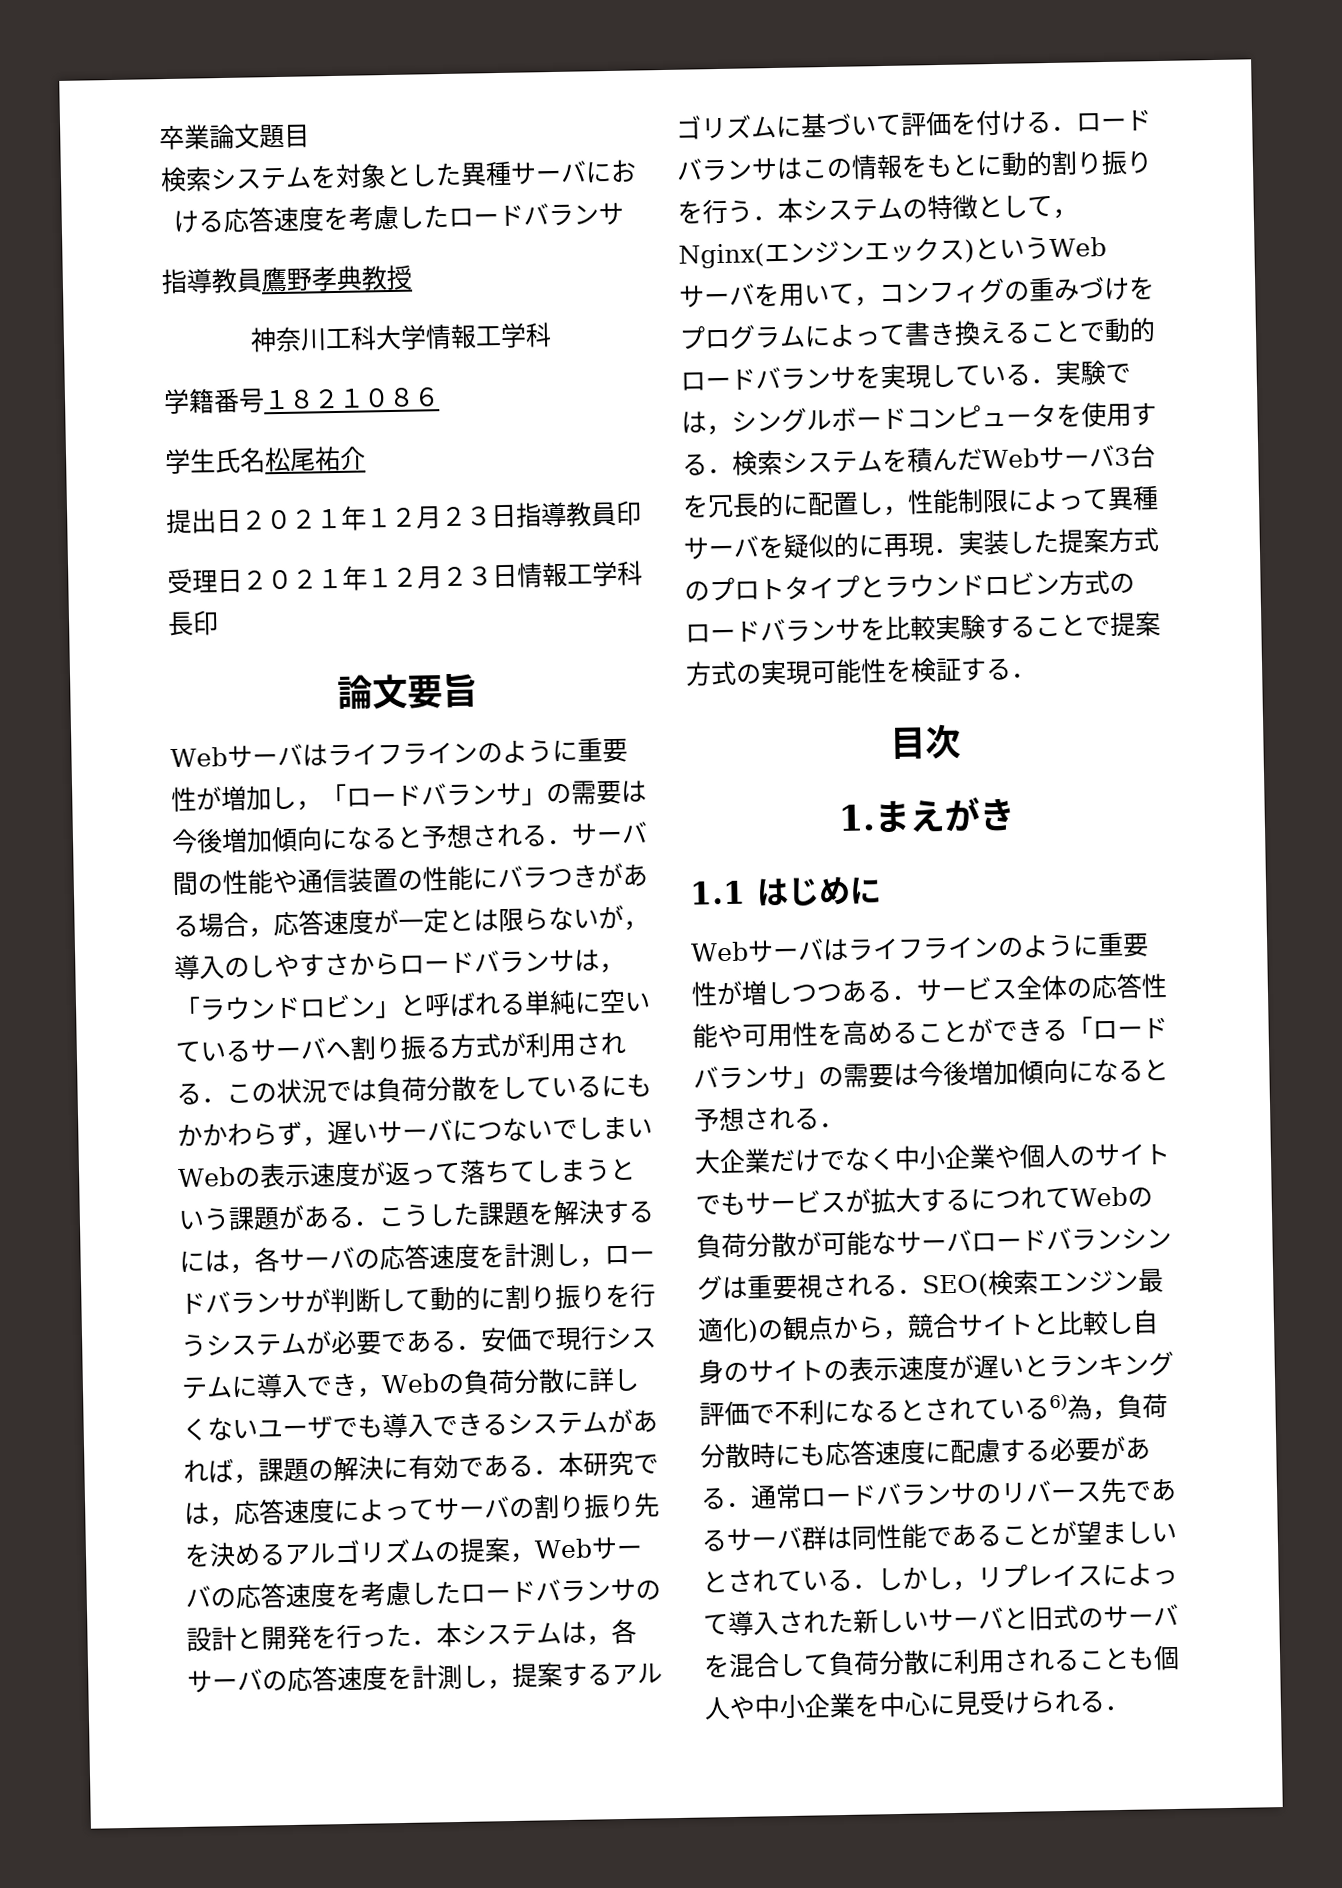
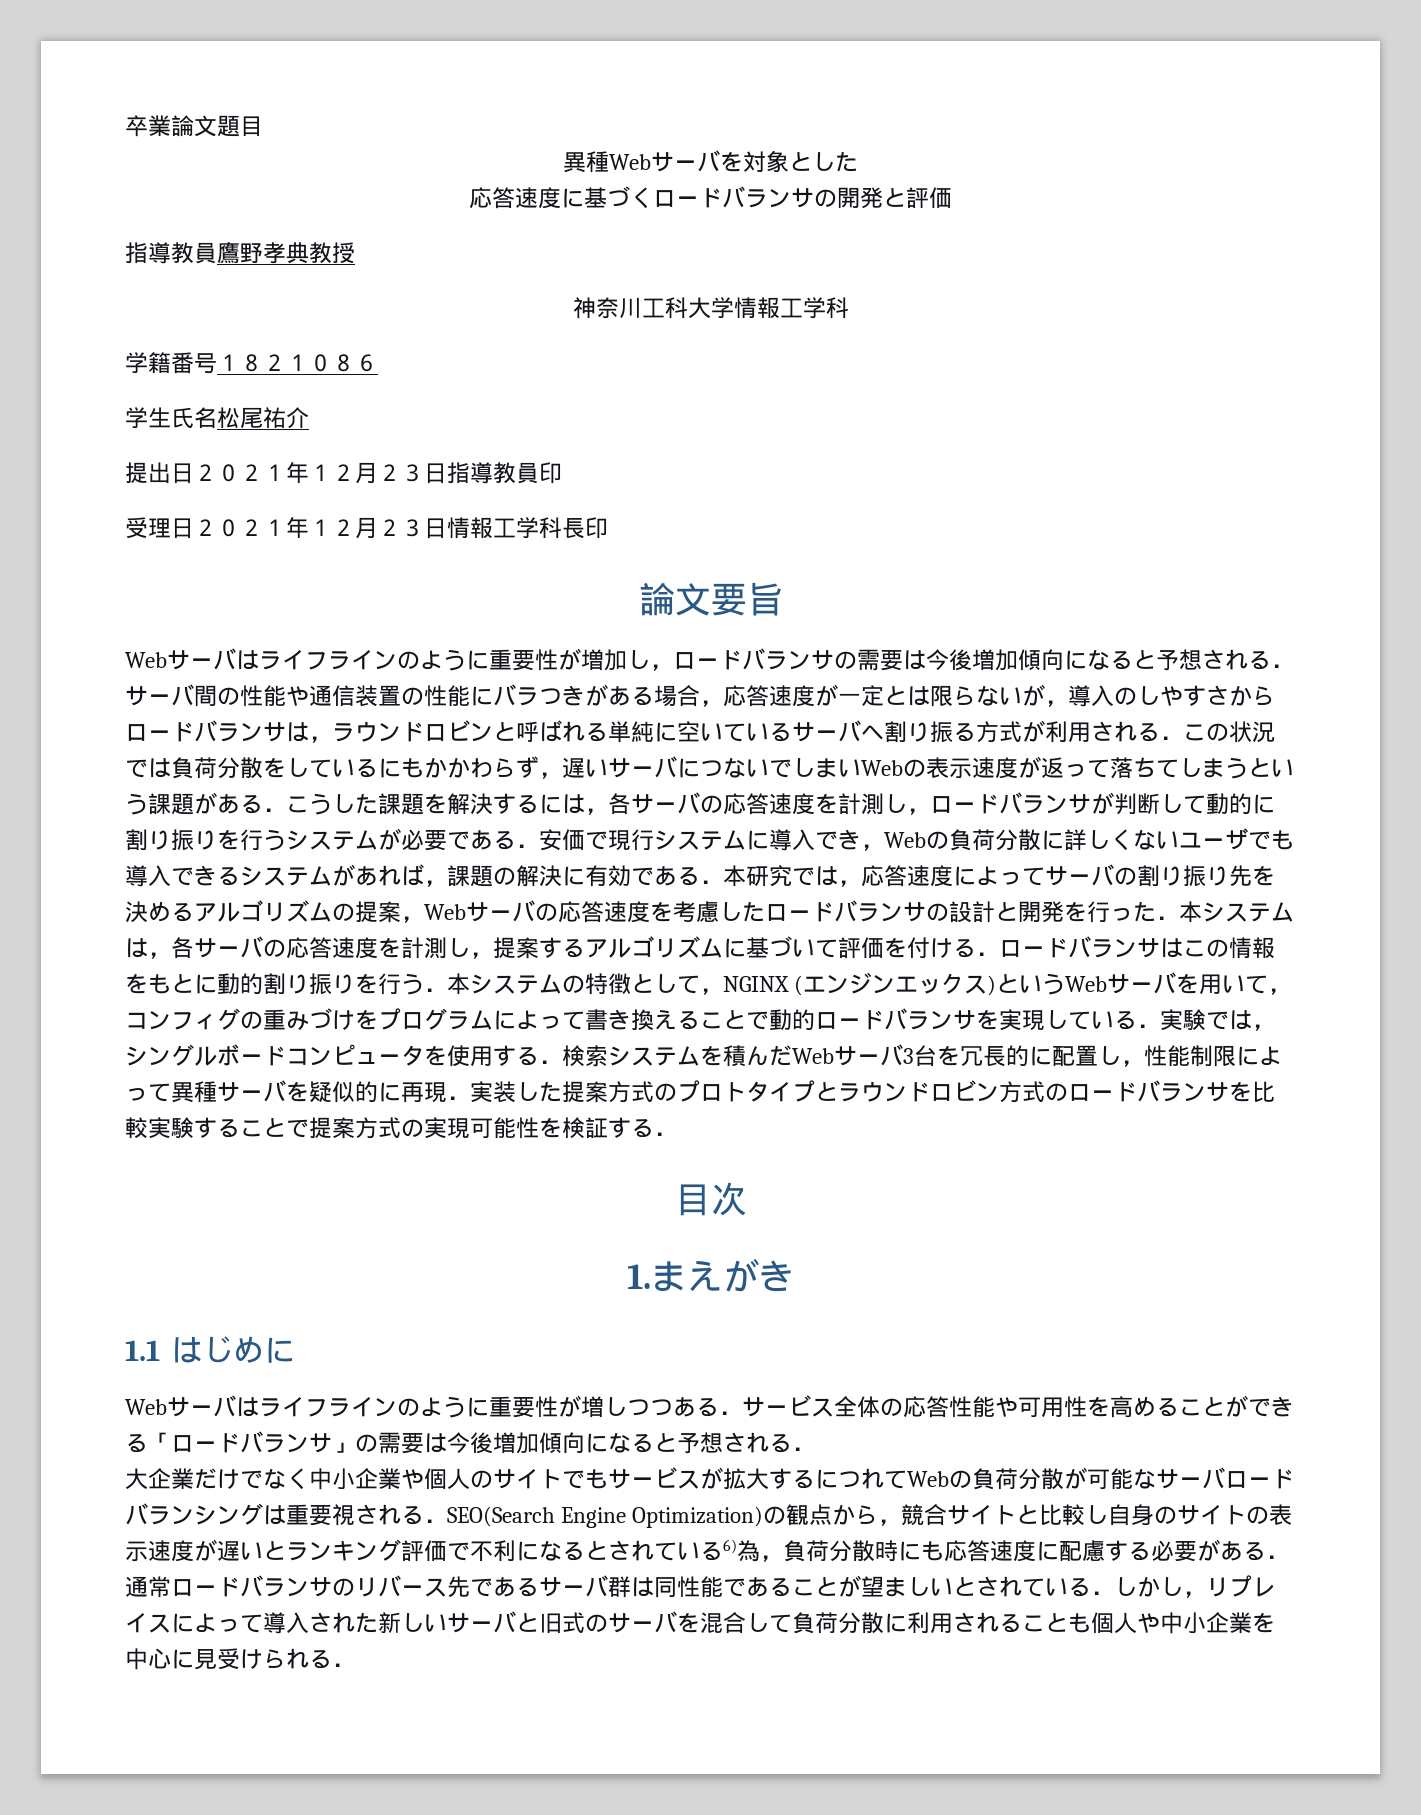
[159,166,312,193] 検索システム -> [563,150,720,173] 異種Webサーバ
[459,159,637,187] [173,202,624,233] 異種サーバにおける応答速度を考慮したロードバランサ -> [469,186,952,209] // 応答速度に基づくロードバランサの開発と評価
[321,782,547,807] 「ロードバランサ」 -> [673,648,834,670] ロードバランサ
[174,993,401,1021] 「ラウンドロビン」 -> [332,720,493,742] ラウンドロビン
[678,243,765,269] Nginx( -> [723,975,804,996] NGINX (
[922,1268,1164,1298] [697,1316,759,1343] SEO(検索エンジン最適化) -> [447,1506,764,1528] SEO(Search Engine Optimization)

